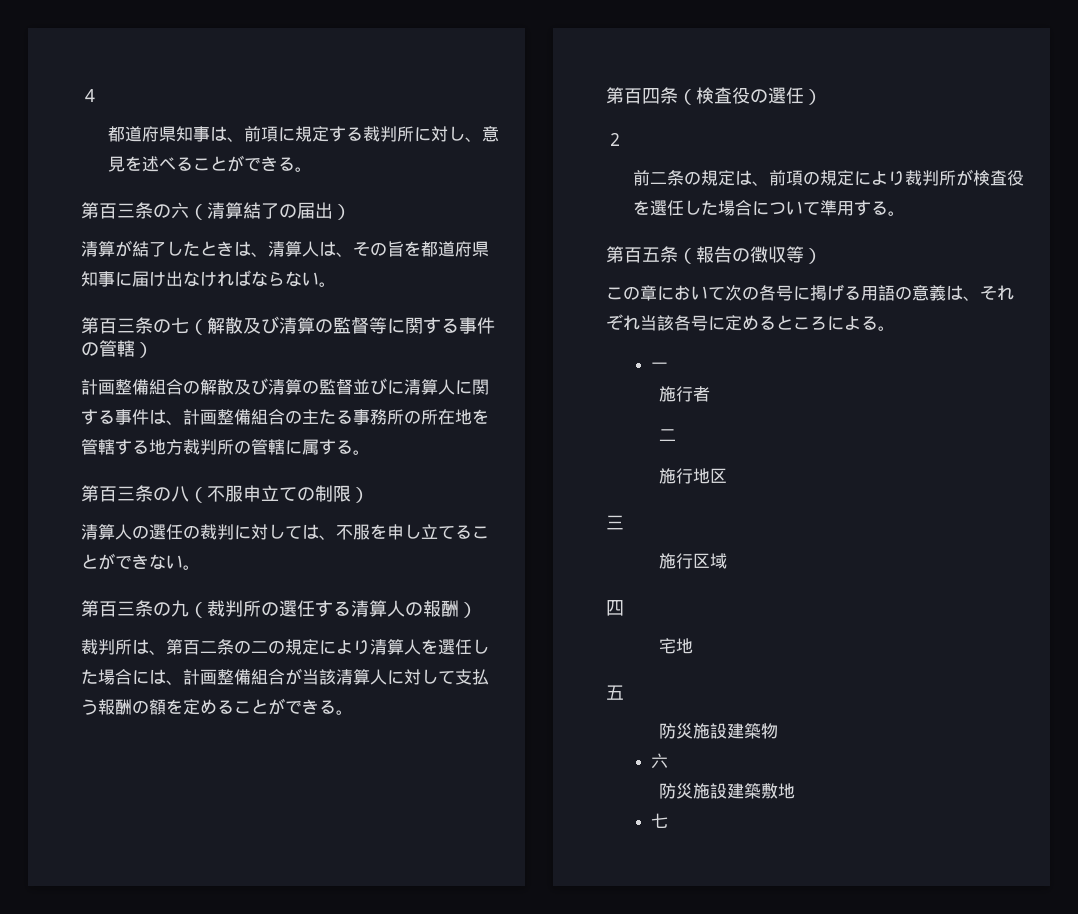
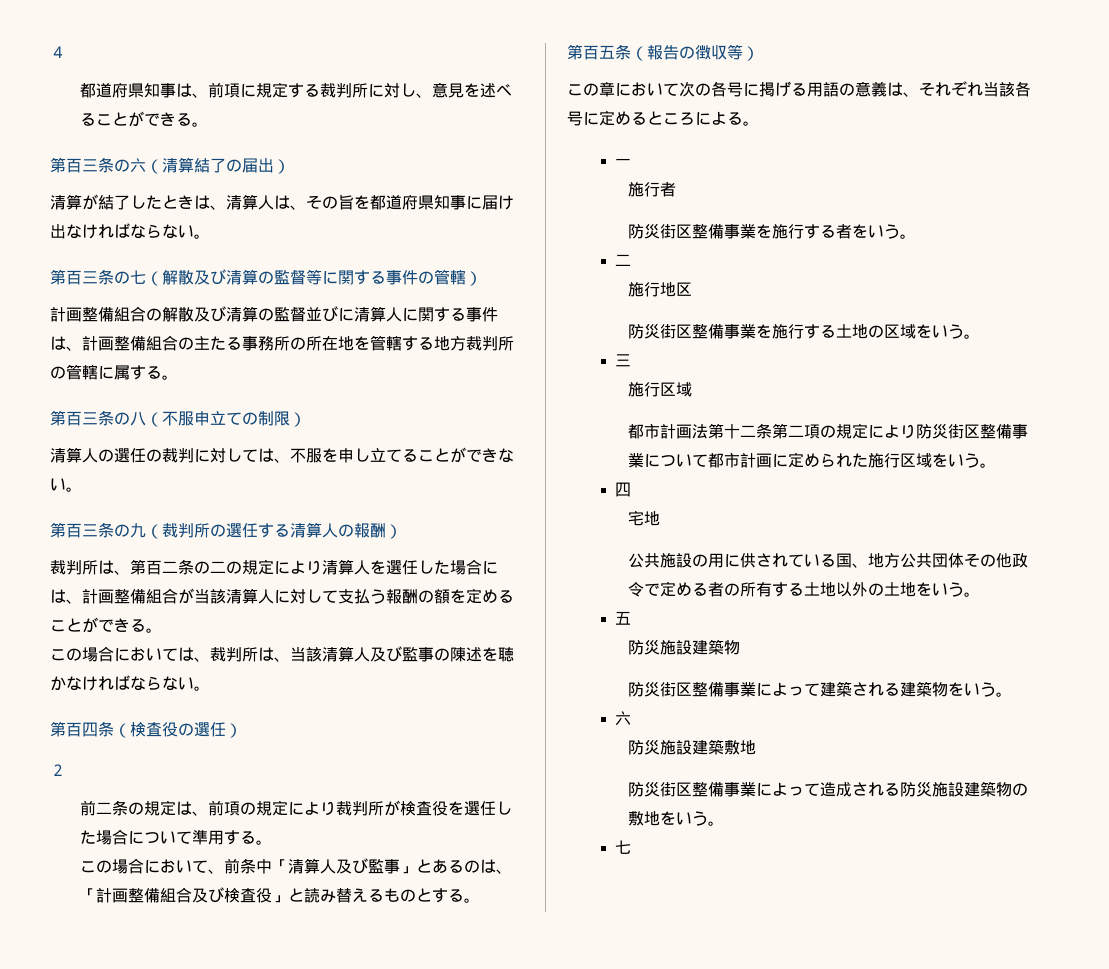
(353, 712) none -> [50,646,514,662] [50,675,210,691] // この場合においては、裁判所は、当該清算人及び監事の陳述を聴かなければならない。
(905, 213) none -> [80,858,513,874] [80,887,481,903] // この場合において、前条中「清算人及び監事」とあるのは、「計画整備組合及び検査役」と読み替えるものとする。
[659,429,677,441] [659,468,728,484] [606,515,624,530] [659,553,728,569] [606,600,624,616] [659,638,694,654] [606,685,624,700] [659,723,779,739] 二 // 施行地区 // 三 // 施行区域 // 四 // 宅地 // 五 // 防災施設建築物 -> [627,224,916,239] [614,254,631,266] [627,282,692,297] [627,324,980,339] [614,354,631,367] [627,382,692,397] [627,423,1028,439] [627,452,996,468] [614,482,631,497] [627,510,660,526] [627,553,1028,568] [627,581,980,597] [614,611,631,625] [627,639,740,655] [627,681,1012,697] 防災街区整備事業を施行する者をいう。 // 二 // 施行地区 // 防災街区整備事業を施行する土地の区域をいう。 // 三 // 施行区域 // 都市計画法第十二条第二項の規定により防災街区整備事業について都市計画に定められた施行区域をいう。 // 四 // 宅地 // 公共施設の用に供されている国、地方公共団体その他政令で定める者の所有する土地以外の土地をいう。 // 五 // 防災施設建築物 // 防災街区整備事業によって建築される建築物をいう。
(796, 791) none -> [627,781,1028,797] [627,810,724,826] // 防災街区整備事業によって造成される防災施設建築物の敷地をいう。

